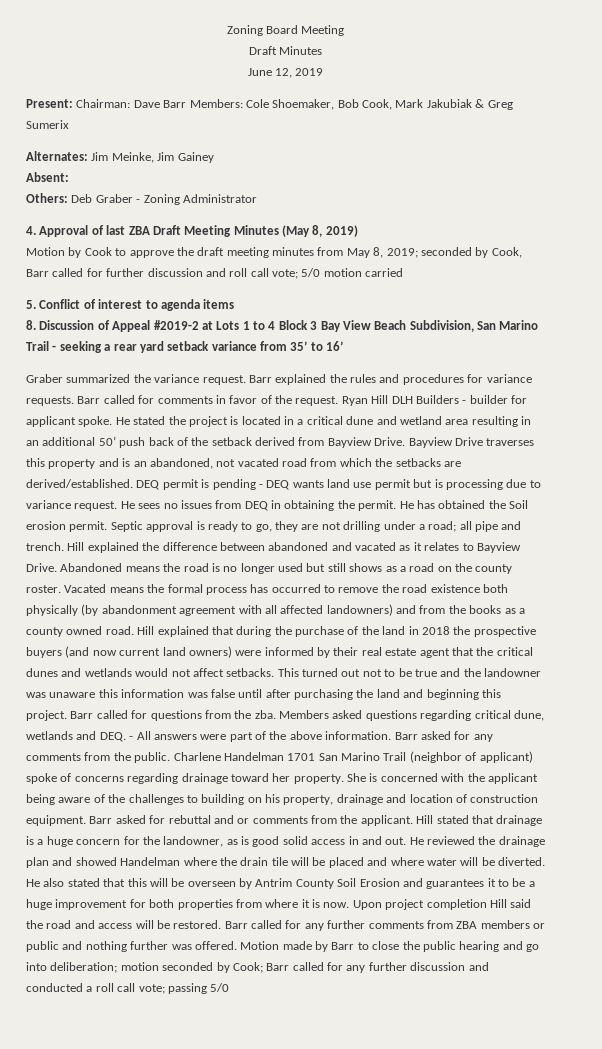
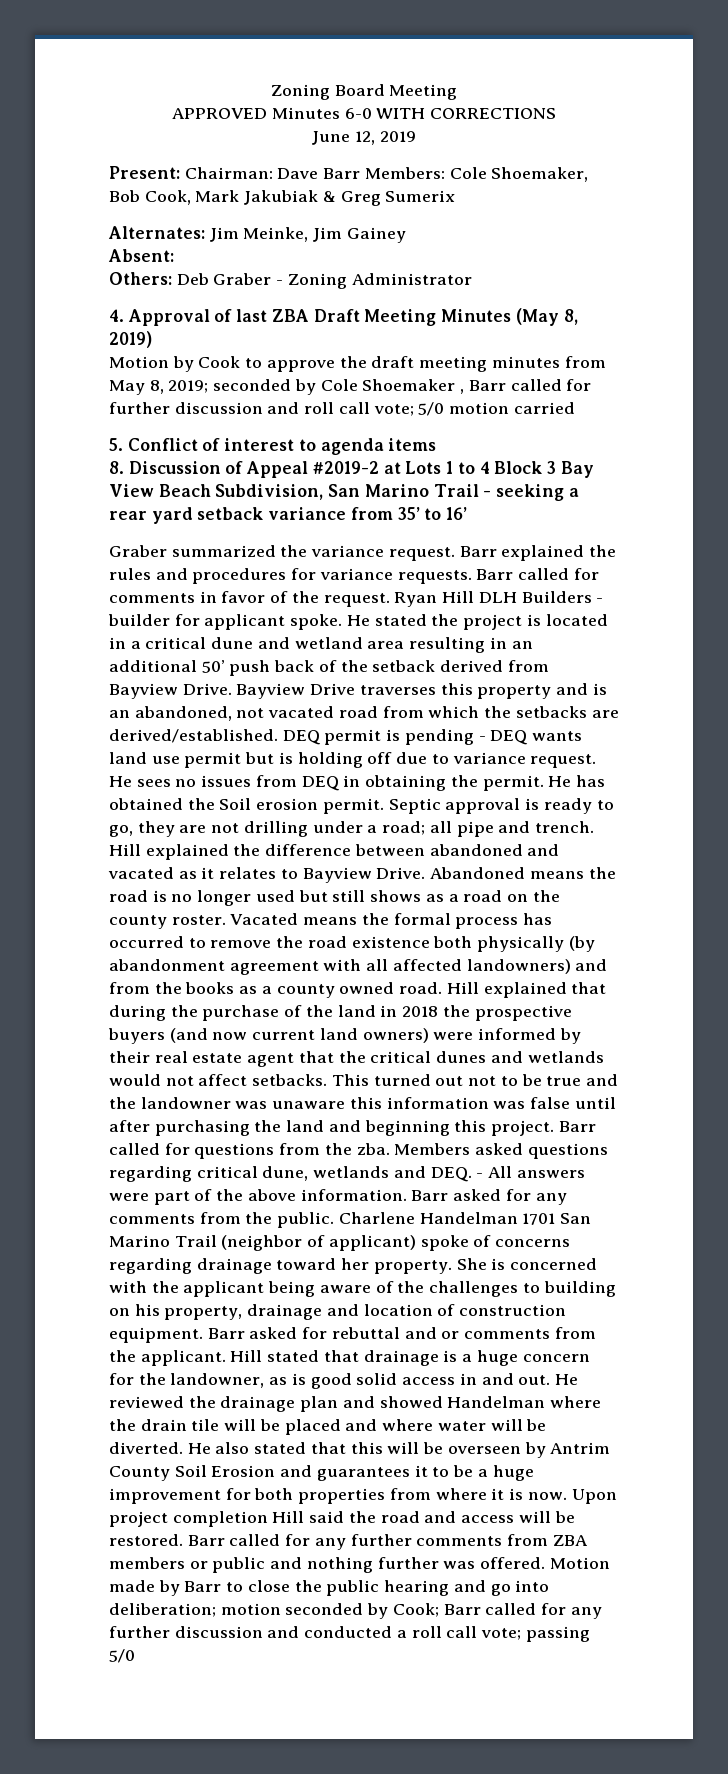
[248,46,323,55] Draft Minutes -> [172,107,556,119] APPROVED Minutes 6-0 WITH CORRECTIONS
[491,247,522,258] Cook, -> [320,379,465,394] Cole Shoemaker ,
[445,479,503,490] processing -> [297,752,393,768] holding off

